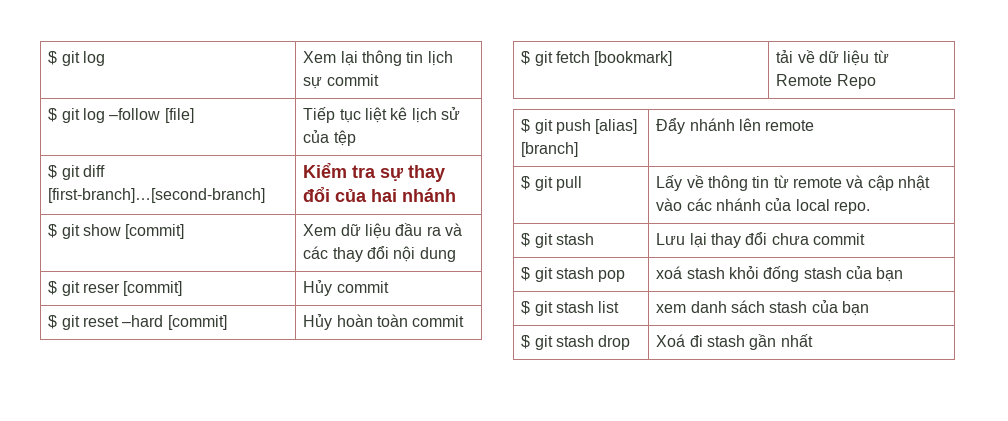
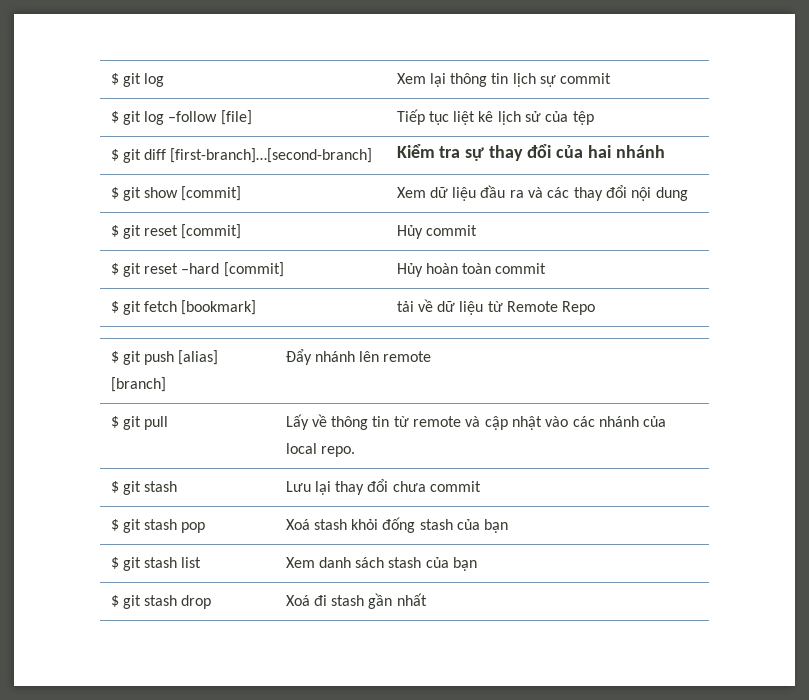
[83,283,121,293] reser -> [144,225,179,236] reset
[656,266,683,279] xoá -> [285,519,310,530] Xoá
[656,304,687,313] xem -> [285,557,315,568] Xem

